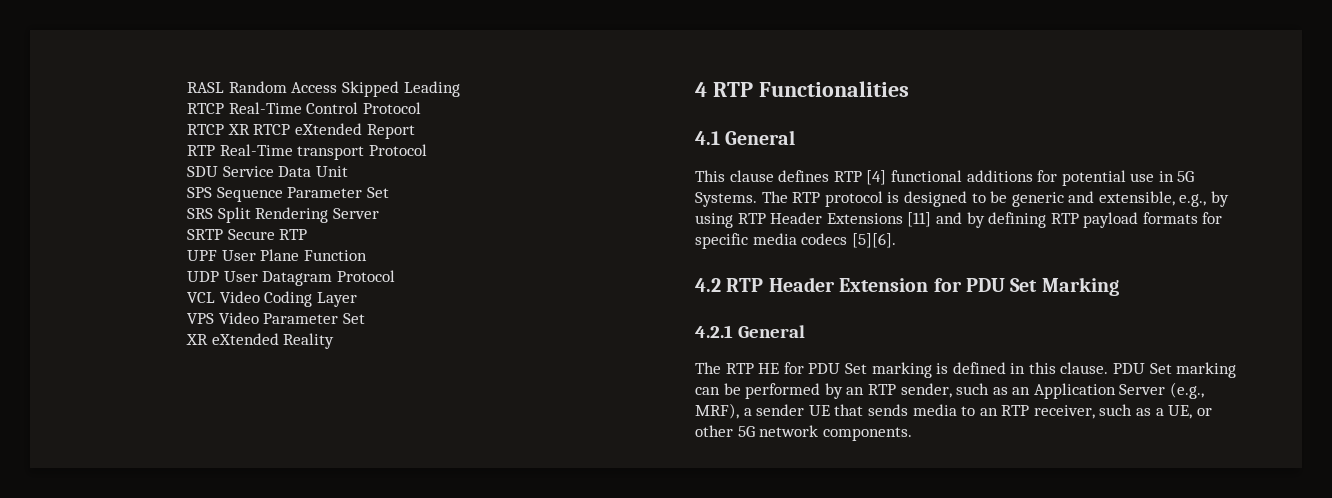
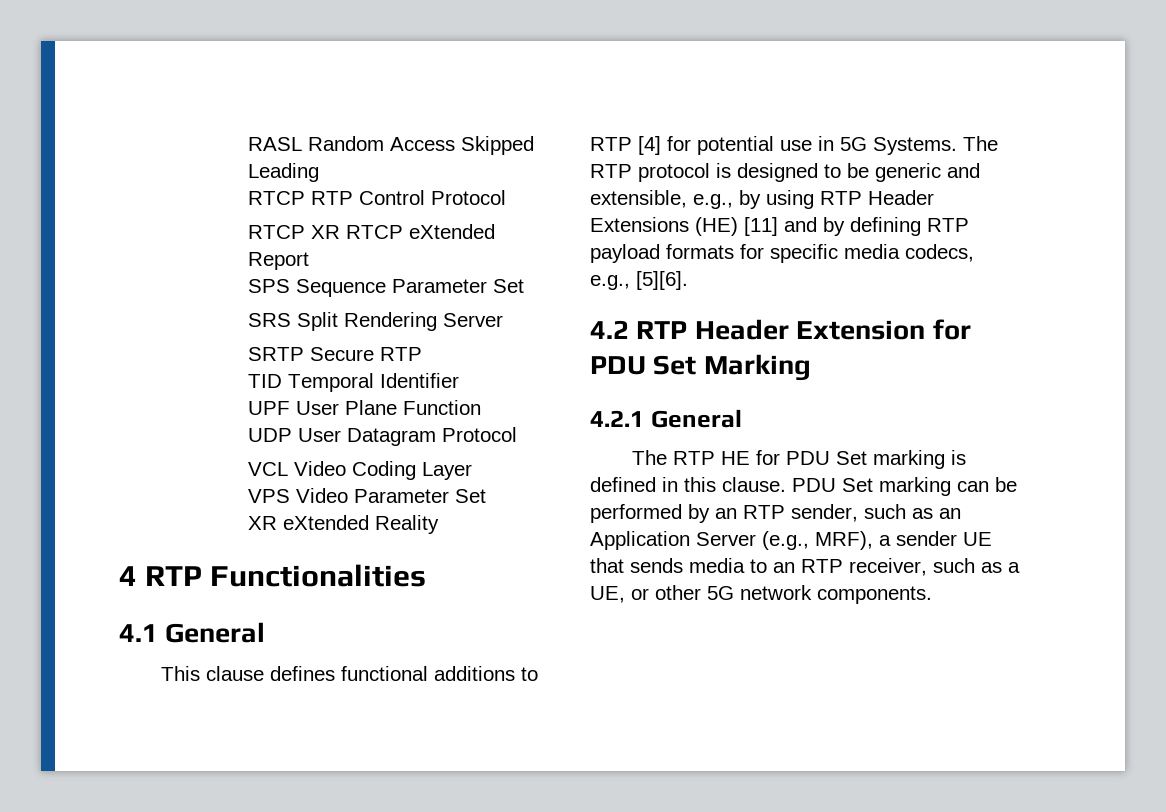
[228,102,302,114] Real-Time -> [310,191,353,205] RTP
[187,144,427,160] [187,166,348,177] // RTP Real-Time transport Protocol // SDU Service Data Unit -> (309, 261) none
(308, 234) none -> [247,373,459,392] // TID Temporal Identifier
[833,170,1033,185] RTP [4] functional additions -> [340,666,538,681] [590,136,661,155] functional additions to RTP [4]
(903, 218) none -> [695,217,738,236] (HE)
[801,233,848,245] codecs -> [905,244,974,262] [590,275,630,290] codecs, e.g.,

